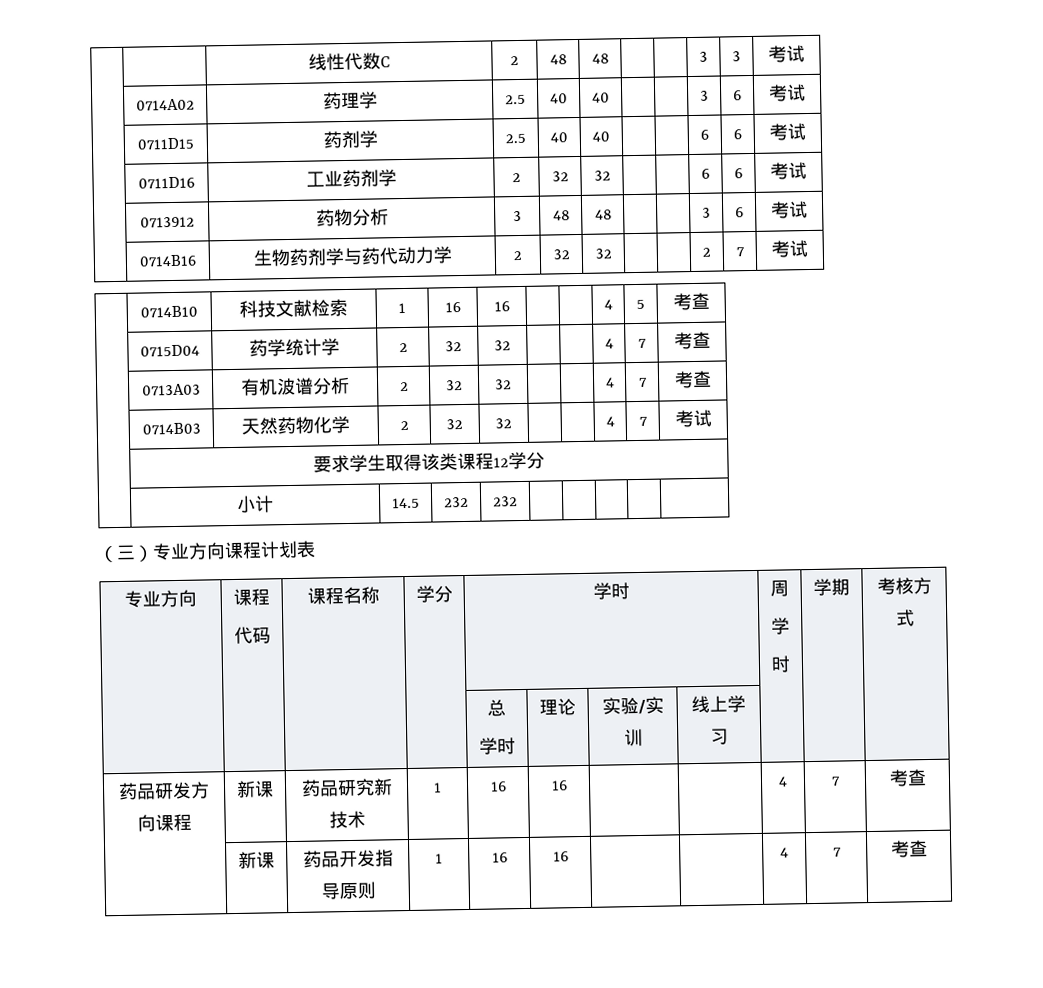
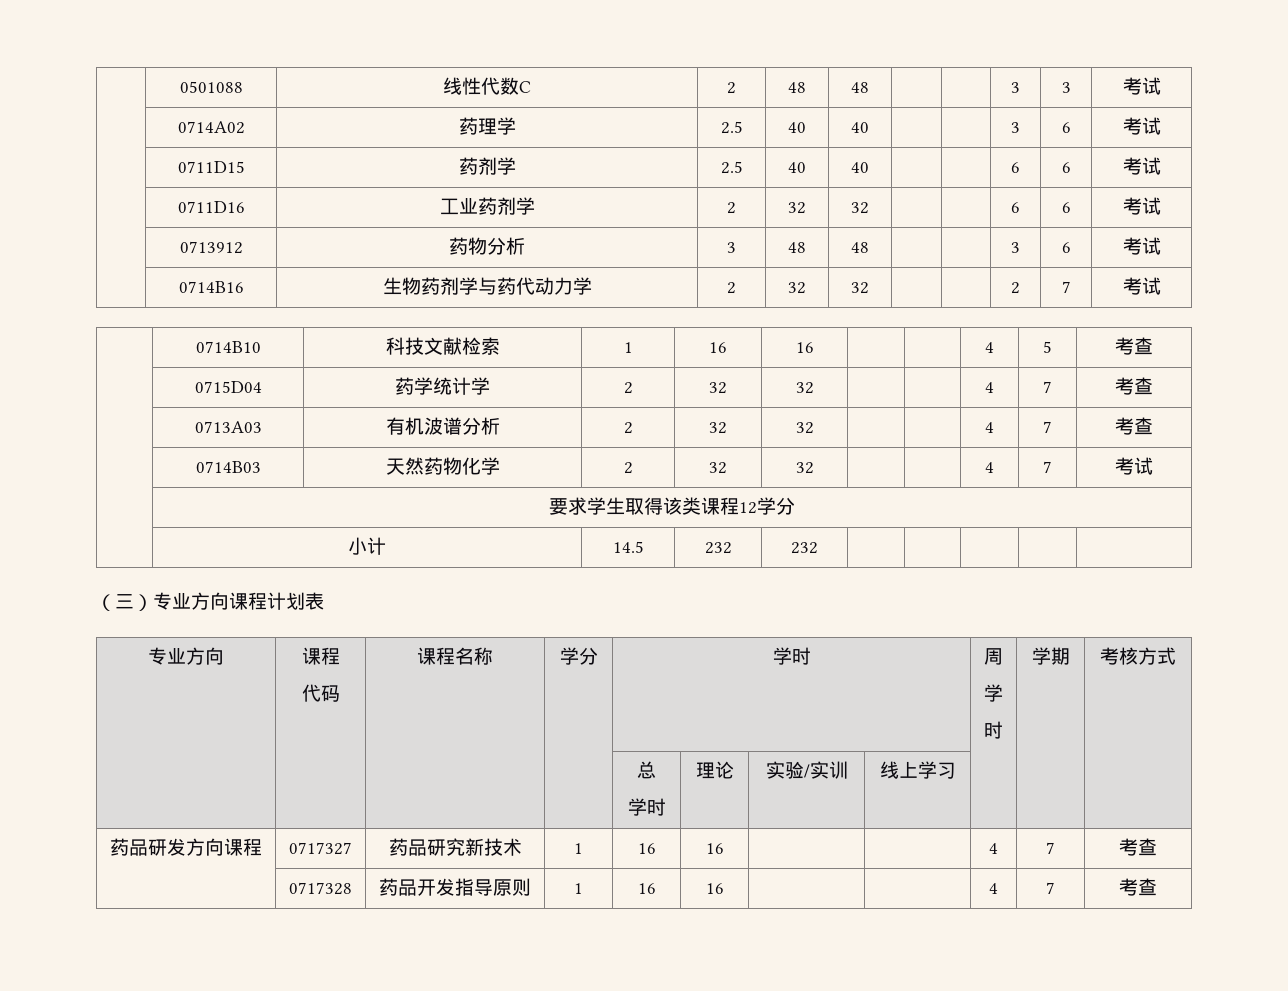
(308, 62) | -> [179,81,243,93] | 0501088
[236,780,274,798] 新课 -> [289,842,352,855] 0717327
[238,851,275,869] 新课 -> [289,882,352,895] 0717328

